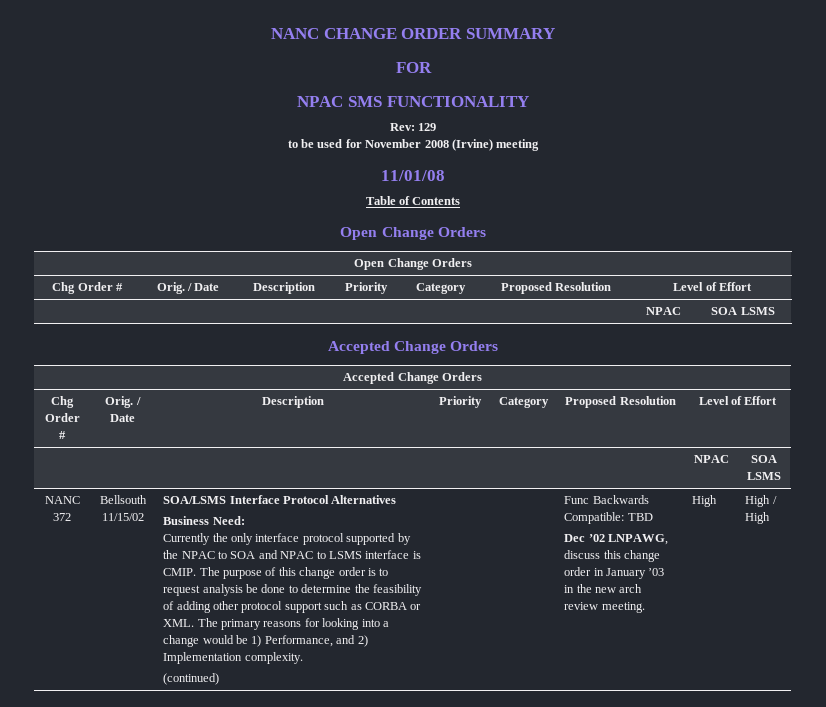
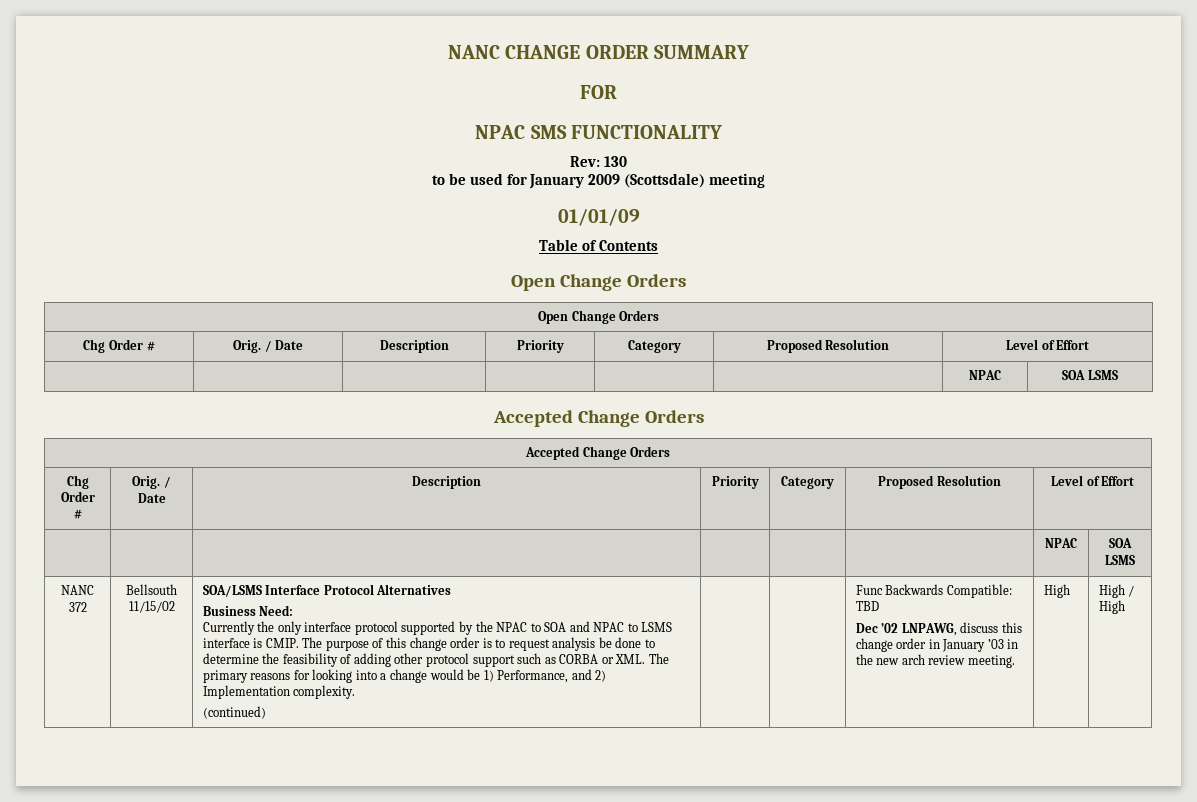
[418,123,437,131] 129 -> [603,156,627,167] 130
[365,139,493,151] November 2008 (Irvine) -> [529,173,706,189] January 2009 (Scottsdale)
[381,170,445,181] 11/01/08 -> [557,209,640,226] 01/01/09

